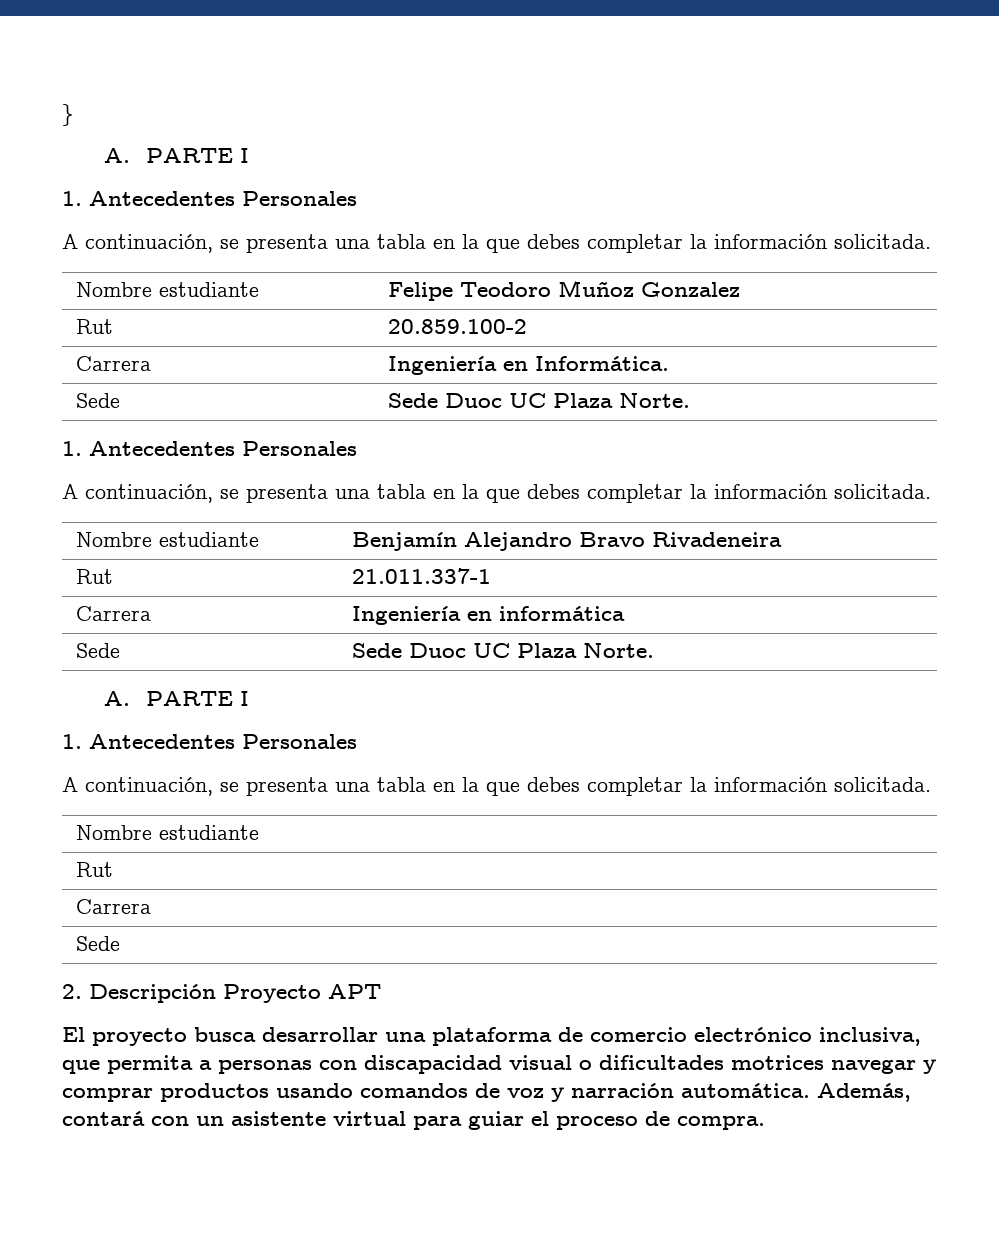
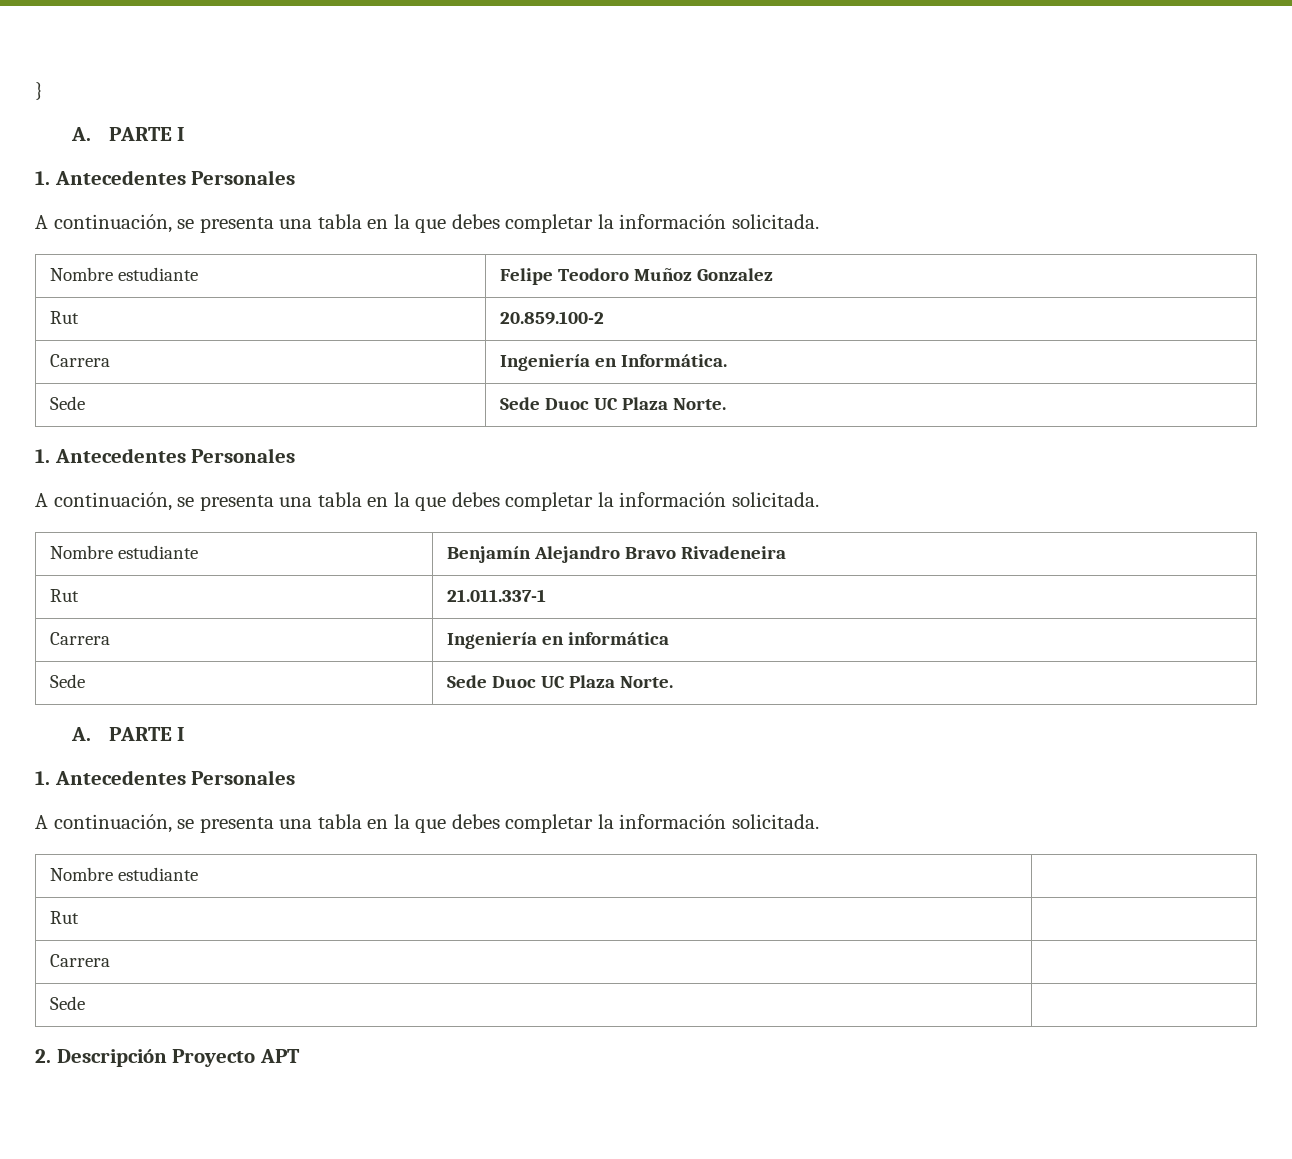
[62,1027,921,1046] [62,1055,936,1074] [62,1083,911,1102] [62,1111,765,1130] // El proyecto busca desarrollar una plataforma de comercio electrónico inclusiva, que permita a personas con discapacidad visual o dificultades motrices navegar y comprar productos usando comandos de voz y narración automática. Además, contará con un asistente virtual para guiar el proceso de compra. -> (300, 1056) none

